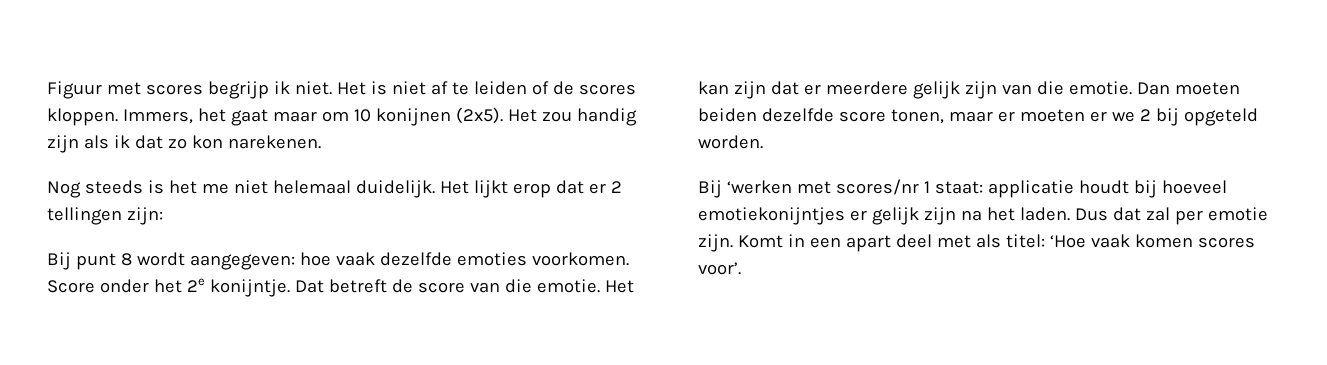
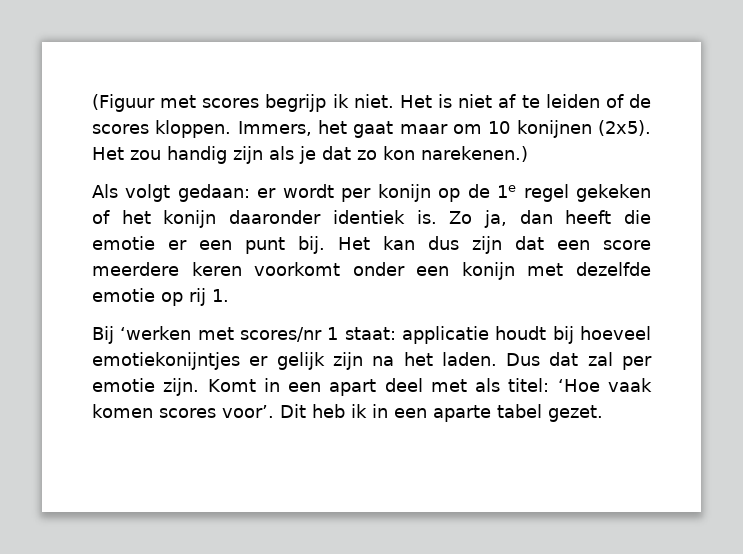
[47,81,102,99] Figuur -> [92,94,155,112] (Figuur
[113,135,130,148] ik -> [299,146,316,164] je
[227,135,321,149] [47,180,622,198] [47,207,163,225] [47,252,629,270] [47,278,600,297] narekenen. // Nog steeds is het me niet helemaal duidelijk. Het lijkt erop dat er 2 tellingen zijn: // Bij punt 8 wordt aangegeven: hoe vaak dezelfde emoties voorkomen. Score onder het 2e konijntje. Dat betreft de score van die emotie. -> [421,146,528,162] [92,184,651,202] [92,210,651,228] [92,236,325,254] narekenen.) // Als volgt gedaan: er wordt per konijn op de 1e regel gekeken of het konijn daaronder identiek is. Zo ja, dan heeft die emotie er een punt bij.
(729, 88) none -> [428,236,459,250] dus
[803,81,1240,99] [698,108,1258,126] [698,135,763,149] er meerdere gelijk zijn van die emotie. Dan moeten beiden dezelfde score tonen, maar er moeten er we 2 bij opgeteld worden. -> [557,240,651,250] [92,262,651,280] [92,288,229,306] een score meerdere keren voorkomt onder een konijn met dezelfde emotie op rij 1.
(741, 268) none -> [280,404,603,422] Dit heb ik in een aparte tabel gezet.

